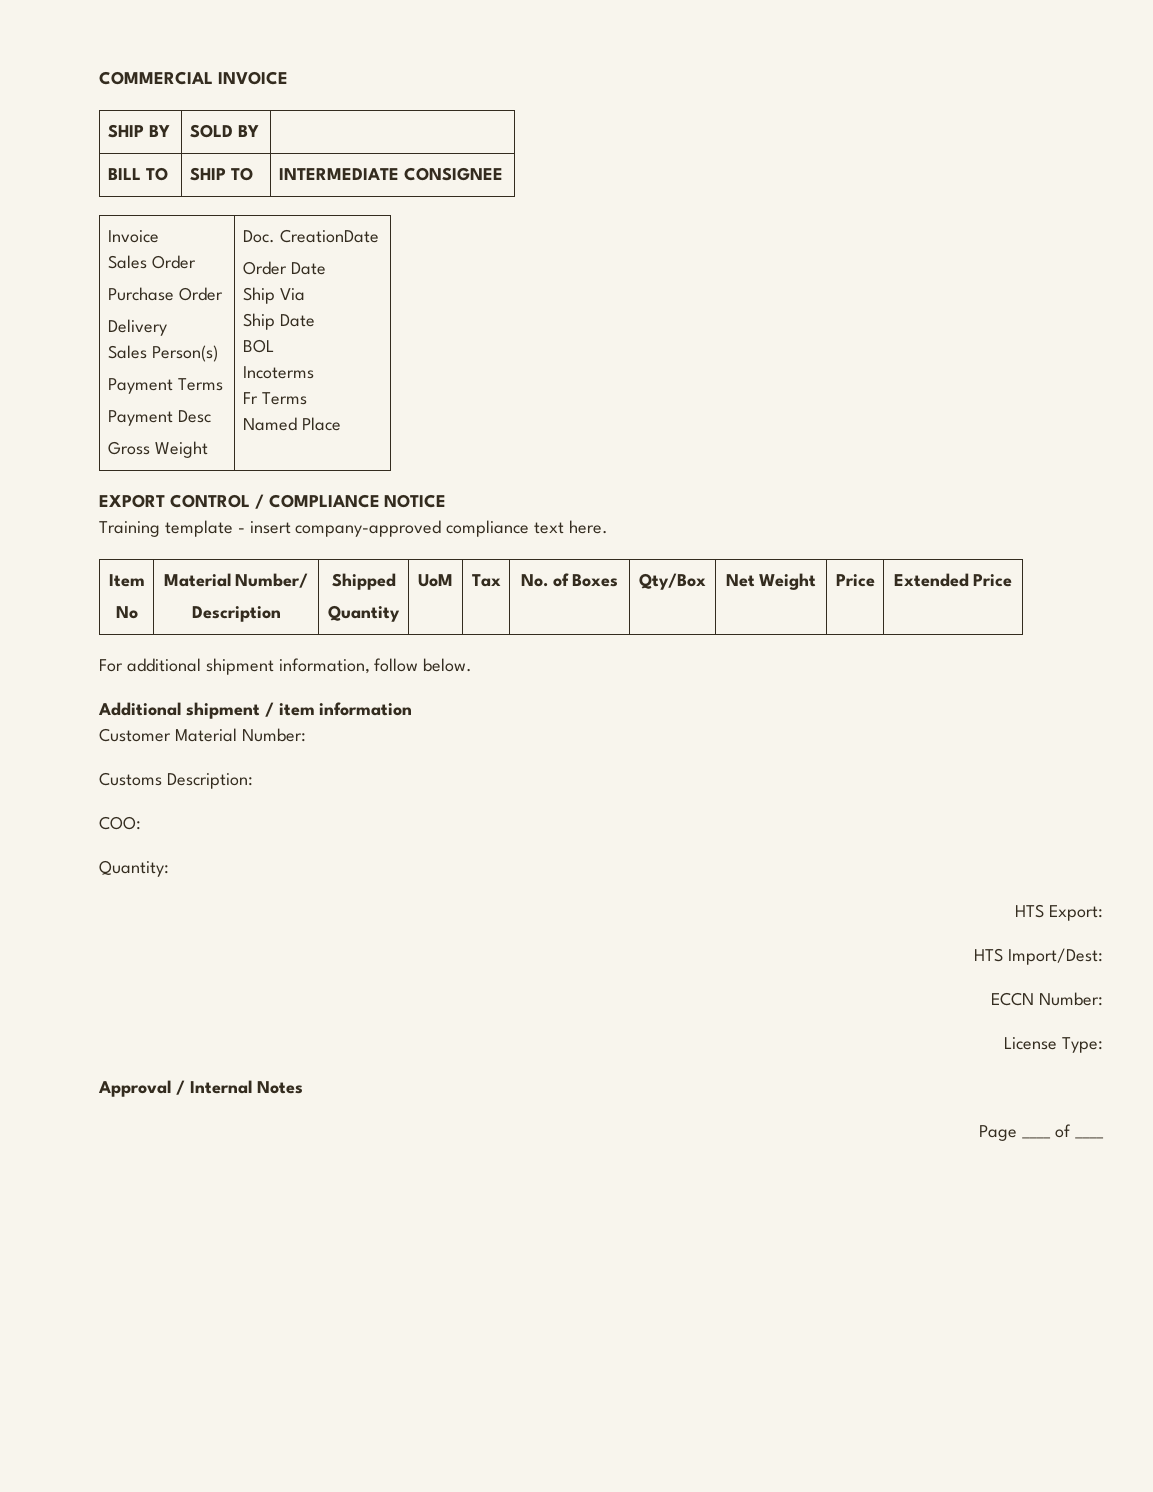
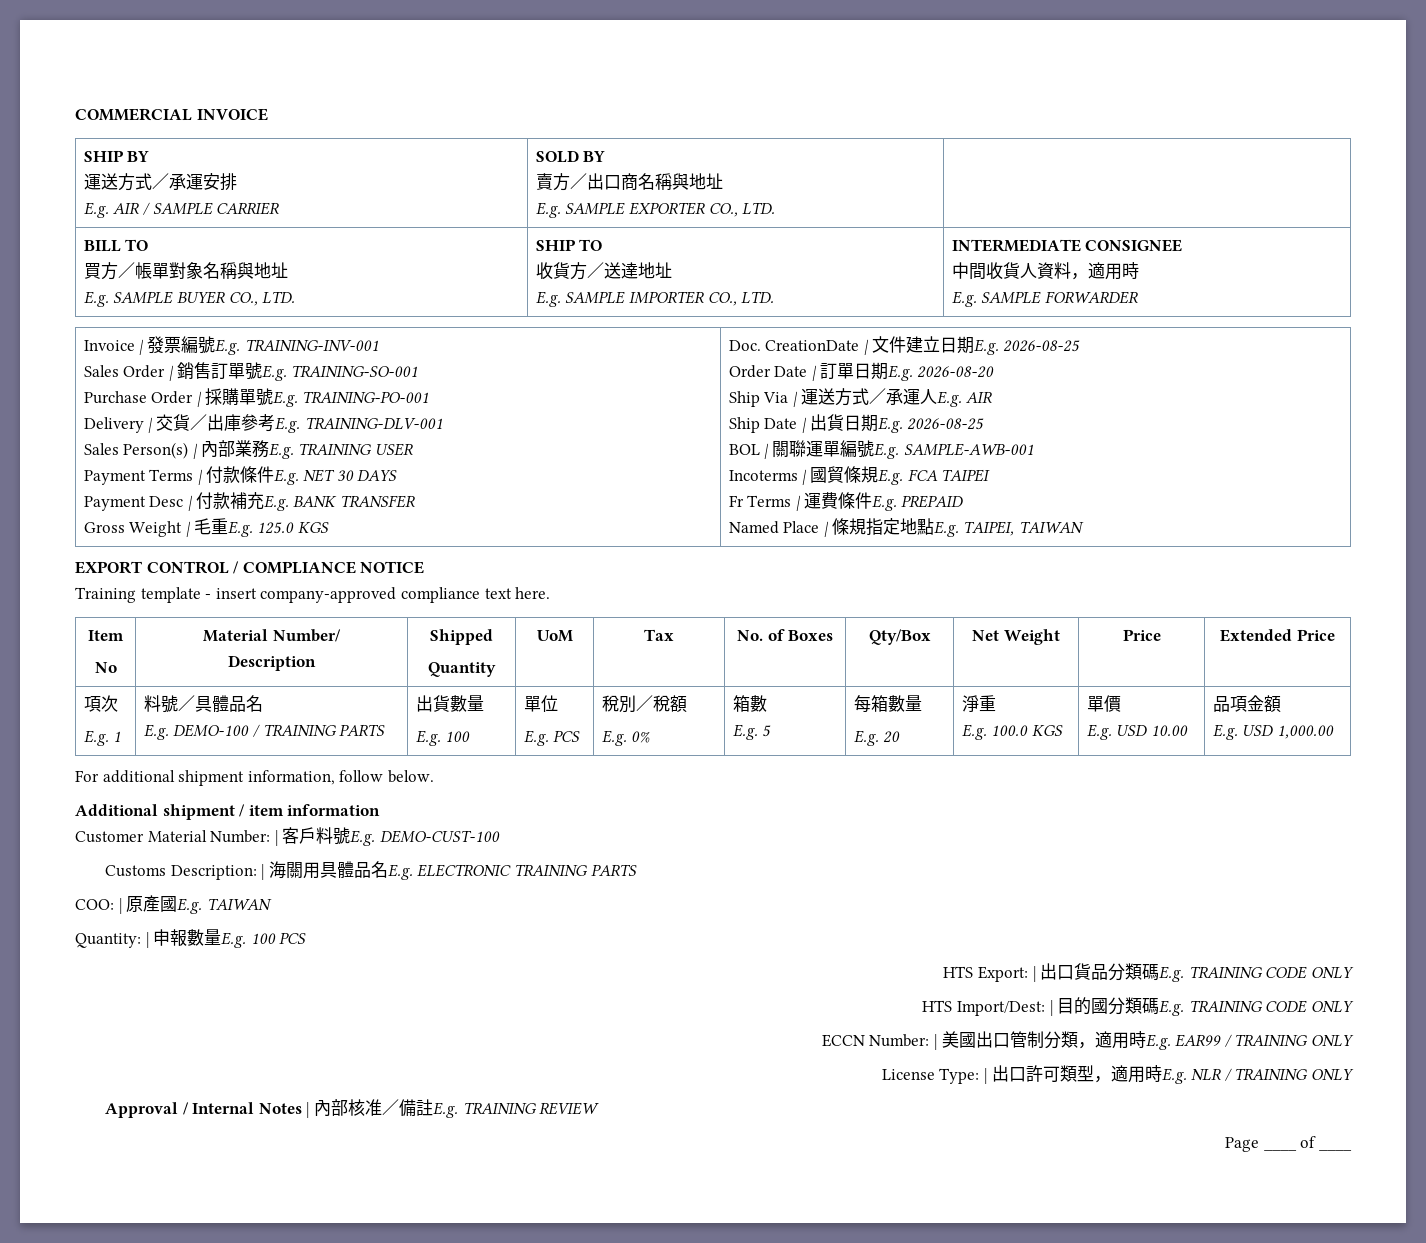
[189,124,259,138] [107,167,168,181] [189,167,253,181] [278,167,503,181] [107,230,159,243] [107,255,196,269] [107,287,223,301] [107,319,167,336] [107,345,218,362] [107,378,223,394] [107,410,211,426] [107,441,208,458] [242,229,379,243] [242,261,326,275] [242,287,305,304] [242,313,315,330] [242,339,274,353] [242,366,314,379] [242,392,307,405] [242,417,341,431] | SOLD BY | // BILL TO | SHIP TO | INTERMEDIATE CONSIGNEE // Invoice // Sales Order // Purchase Order // Delivery // Sales Person(s) // Payment Terms // Payment Desc // Gross Weight | Doc. CreationDate // Order Date // Ship Via // Ship Date // BOL // Incoterms // Fr Terms // Named Place -> [83,173,237,191] [83,202,280,218] [535,150,606,163] [535,173,723,191] [535,202,776,218] [83,239,149,252] [83,262,288,280] [83,291,296,307] [535,239,603,251] [535,262,672,280] [535,291,775,307] [951,239,1183,252] [951,262,1139,280] [951,291,1138,307] [83,336,379,355] [83,362,419,381] [83,388,430,407] [83,414,443,433] [83,440,413,459] [83,466,398,485] [83,492,415,511] [83,518,329,537] [728,336,1081,355] [728,362,995,381] [728,388,993,407] [728,414,985,433] [728,440,1034,459] [728,466,991,485] [728,492,964,511] [728,518,1084,537] // 運送方式／承運安排 // E.g. AIR / SAMPLE CARRIER | SOLD BY // 賣方／出口商名稱與地址 // E.g. SAMPLE EXPORTER CO., LTD. | // BILL TO // 買方／帳單對象名稱與地址 // E.g. SAMPLE BUYER CO., LTD. | SHIP TO // 收貨方／送達地址 // E.g. SAMPLE IMPORTER CO., LTD. | INTERMEDIATE CONSIGNEE // 中間收貨人資料，適用時 // E.g. SAMPLE FORWARDER // Invoice | 發票編號E.g. TRAINING-INV-001 // Sales Order | 銷售訂單號E.g. TRAINING-SO-001 // Purchase Order | 採購單號E.g. TRAINING-PO-001 // Delivery | 交貨／出庫參考E.g. TRAINING-DLV-001 // Sales Person(s) | 內部業務E.g. TRAINING USER // Payment Terms | 付款條件E.g. NET 30 DAYS // Payment Desc | 付款補充E.g. BANK TRANSFER // Gross Weight | 毛重E.g. 125.0 KGS | Doc. CreationDate | 文件建立日期E.g. 2026-08-25 // Order Date | 訂單日期E.g. 2026-08-20 // Ship Via | 運送方式／承運人E.g. AIR // Ship Date | 出貨日期E.g. 2026-08-25 // BOL | 關聯運單編號E.g. SAMPLE-AWB-001 // Incoterms | 國貿條規E.g. FCA TAIPEI // Fr Terms | 運費條件E.g. PREPAID // Named Place | 條規指定地點E.g. TAIPEI, TAIWAN
(1013, 580) none -> [83,695,118,712] [83,730,122,746] [143,695,263,713] [143,724,386,740] [415,695,484,712] [415,730,471,746] [523,695,558,712] [523,730,581,746] [601,695,687,713] [601,730,651,746] [732,695,767,712] [732,724,772,740] [853,695,922,712] [853,730,901,746] [961,695,996,712] [961,724,1063,740] [1086,695,1121,712] [1086,724,1188,740] [1212,695,1281,712] [1212,724,1334,740] // 項次 // E.g. 1 | 料號／具體品名 // E.g. DEMO-100 / TRAINING PARTS | 出貨數量 // E.g. 100 | 單位 // E.g. PCS | 稅別／稅額 // E.g. 0% | 箱數 // E.g. 5 | 每箱數量 // E.g. 20 | 淨重 // E.g. 100.0 KGS | 單價 // E.g. USD 10.00 | 品項金額 // E.g. USD 1,000.00
[99,772,253,789] [99,816,141,830] [99,860,169,877] [1015,904,1103,921] [974,948,1103,965] [991,992,1103,1006] [1004,1037,1103,1053] [98,1080,303,1097] // Customs Description: // COO: // Quantity: // HTS Export: // HTS Import/Dest: // ECCN Number: // License Type: // Approval / Internal Notes -> [274,827,500,846] [105,861,637,880] [75,895,272,914] [75,929,307,948] [943,963,1354,982] [922,997,1354,1016] [821,1031,1354,1050] [881,1065,1354,1084] [105,1099,600,1118] | 客戶料號E.g. DEMO-CUST-100 // Customs Description: | 海關用具體品名E.g. ELECTRONIC TRAINING PARTS // COO: | 原產國E.g. TAIWAN // Quantity: | 申報數量E.g. 100 PCS // HTS Export: | 出口貨品分類碼E.g. TRAINING CODE ONLY // HTS Import/Dest: | 目的國分類碼E.g. TRAINING CODE ONLY // ECCN Number: | 美國出口管制分類，適用時E.g. EAR99 / TRAINING ONLY // License Type: | 出口許可類型，適用時E.g. NLR / TRAINING ONLY // Approval / Internal Notes | 內部核准／備註E.g. TRAINING REVIEW

